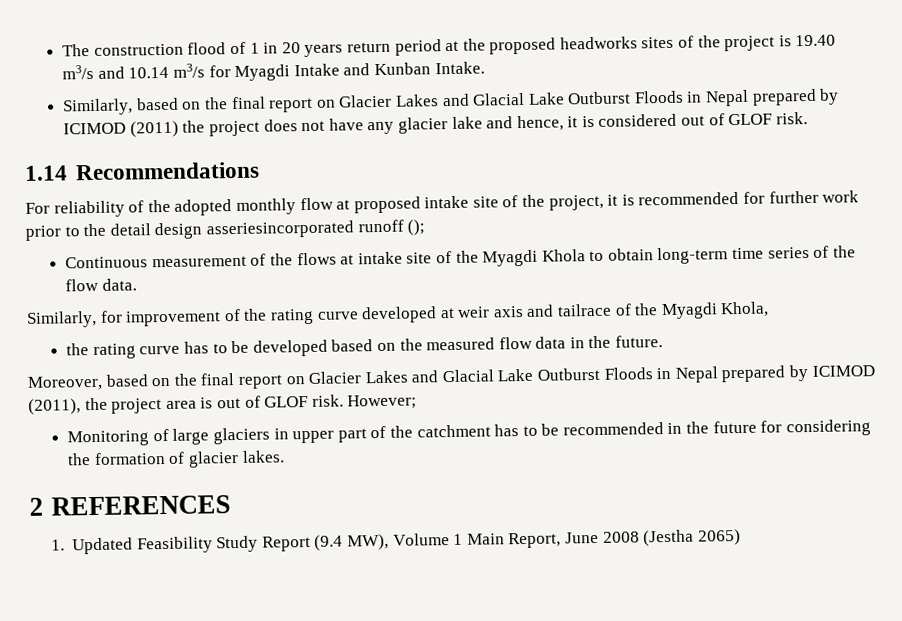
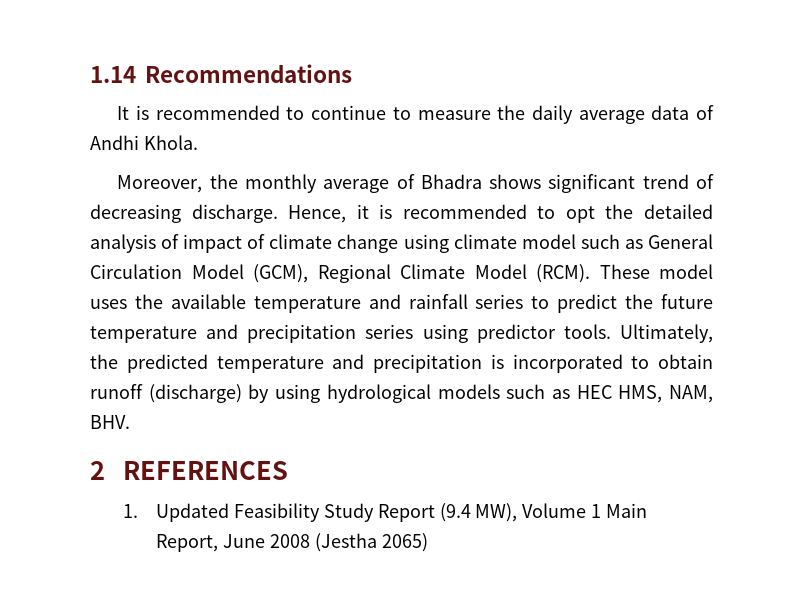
[62,34,837,58] [62,61,485,81] [63,88,840,116] [63,112,808,138] [24,161,260,181] [25,190,860,218] [25,219,426,241] [65,245,856,269] [65,278,137,292] [26,301,770,328] [66,335,664,360] [27,365,875,391] [28,394,418,415] [67,419,871,447] [67,450,285,468] The construction flood of 1 in 20 years return period at the proposed headworks sites of the project is 19.40 m3/s and 10.14 m3/s for Myagdi Intake and Kunban Intake. // Similarly, based on the final report on Glacier Lakes and Glacial Lake Outburst Floods in Nepal prepared by ICIMOD (2011) the project does not have any glacier lake and hence, it is considered out of GLOF risk. // 1.14 Recommendations // For reliability of the adopted monthly flow at proposed intake site of the project, it is recommended for further work prior to the detail design asseriesincorporated runoff (); // Continuous measurement of the flows at intake site of the Myagdi Khola to obtain long-term time series of the flow data. // Similarly, for improvement of the rating curve developed at weir axis and tailrace of the Myagdi Khola, // the rating curve has to be developed based on the measured flow data in the future. // Moreover, based on the final report on Glacier Lakes and Glacial Lake Outburst Floods in Nepal prepared by ICIMOD (2011), the project area is out of GLOF risk. However; // Monitoring of large glaciers in upper part of the catchment has to be recommended in the future for considering the formation of glacier lakes. -> [90,64,352,83] [117,105,714,124] [90,135,198,150] [117,174,714,193] [90,204,713,223] [90,234,713,253] [90,264,713,283] [90,294,713,313] [90,324,713,343] [90,354,713,373] [90,384,713,403] [90,415,130,429] 1.14 Recommendations // It is recommended to continue to measure the daily average data of Andhi Khola. // Moreover, the monthly average of Bhadra shows significant trend of decreasing discharge. Hence, it is recommended to opt the detailed analysis of impact of climate change using climate model such as General Circulation Model (GCM), Regional Climate Model (RCM). These model uses the available temperature and rainfall series to predict the future temperature and precipitation series using predictor tools. Ultimately, the predicted temperature and precipitation is incorporated to obtain runoff (discharge) by using hydrological models such as HEC HMS, NAM, BHV.

